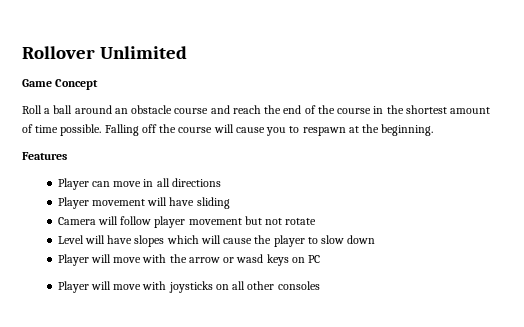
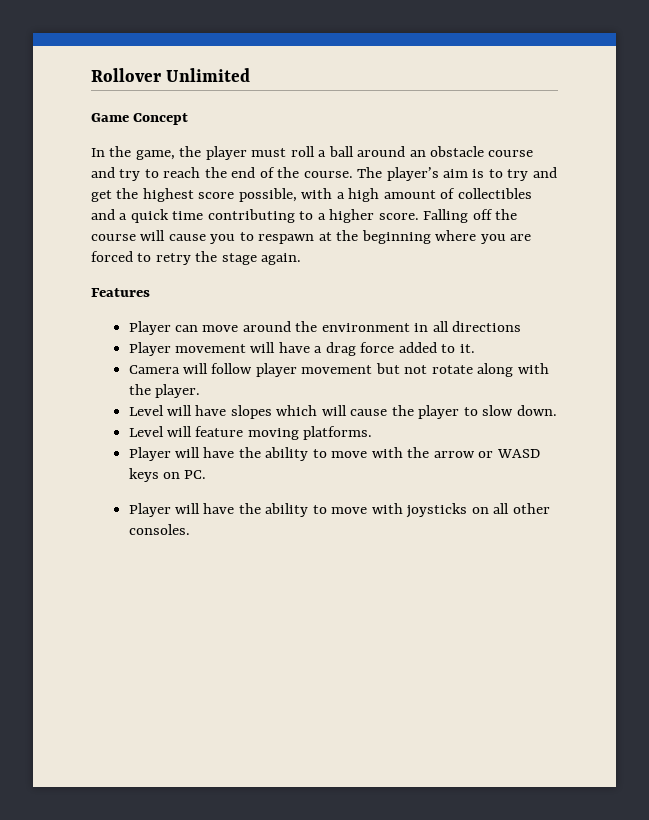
[22,105,42,114] Roll -> [91,146,315,160] In the game, the player must roll
(230, 109) none -> [119,169,159,181] try to
[337,105,491,114] [22,124,102,136] course in the shortest amount of time possible. -> [303,167,557,181] [91,188,532,202] [91,209,419,223] course. The player’s aim is to try and get the highest score possible, with a high amount of collectibles and a quick time contributing to a higher score.
[381,124,434,136] beginning. -> [361,230,532,244] [91,251,302,265] beginning where you are forced to retry the stage again.
(142, 184) none -> [242,321,410,332] around the environment
[196,197,230,209] sliding -> [314,342,475,356] a drag force added to it.
(317, 221) none -> [477,363,549,377] [128,384,201,398] along with the player.
[347,235,376,244] [57,254,111,266] down // Player will -> [516,405,557,416] [128,426,373,440] [128,447,327,461] down. // Level will feature moving platforms. // Player will have the ability to
[236,254,264,263] wasd -> [496,449,540,458] WASD
[308,255,321,263] [57,281,111,293] PC // Player will -> [184,470,207,479] [128,503,327,517] PC. // Player will have the ability to
[277,281,320,290] consoles -> [128,524,190,535] consoles.

